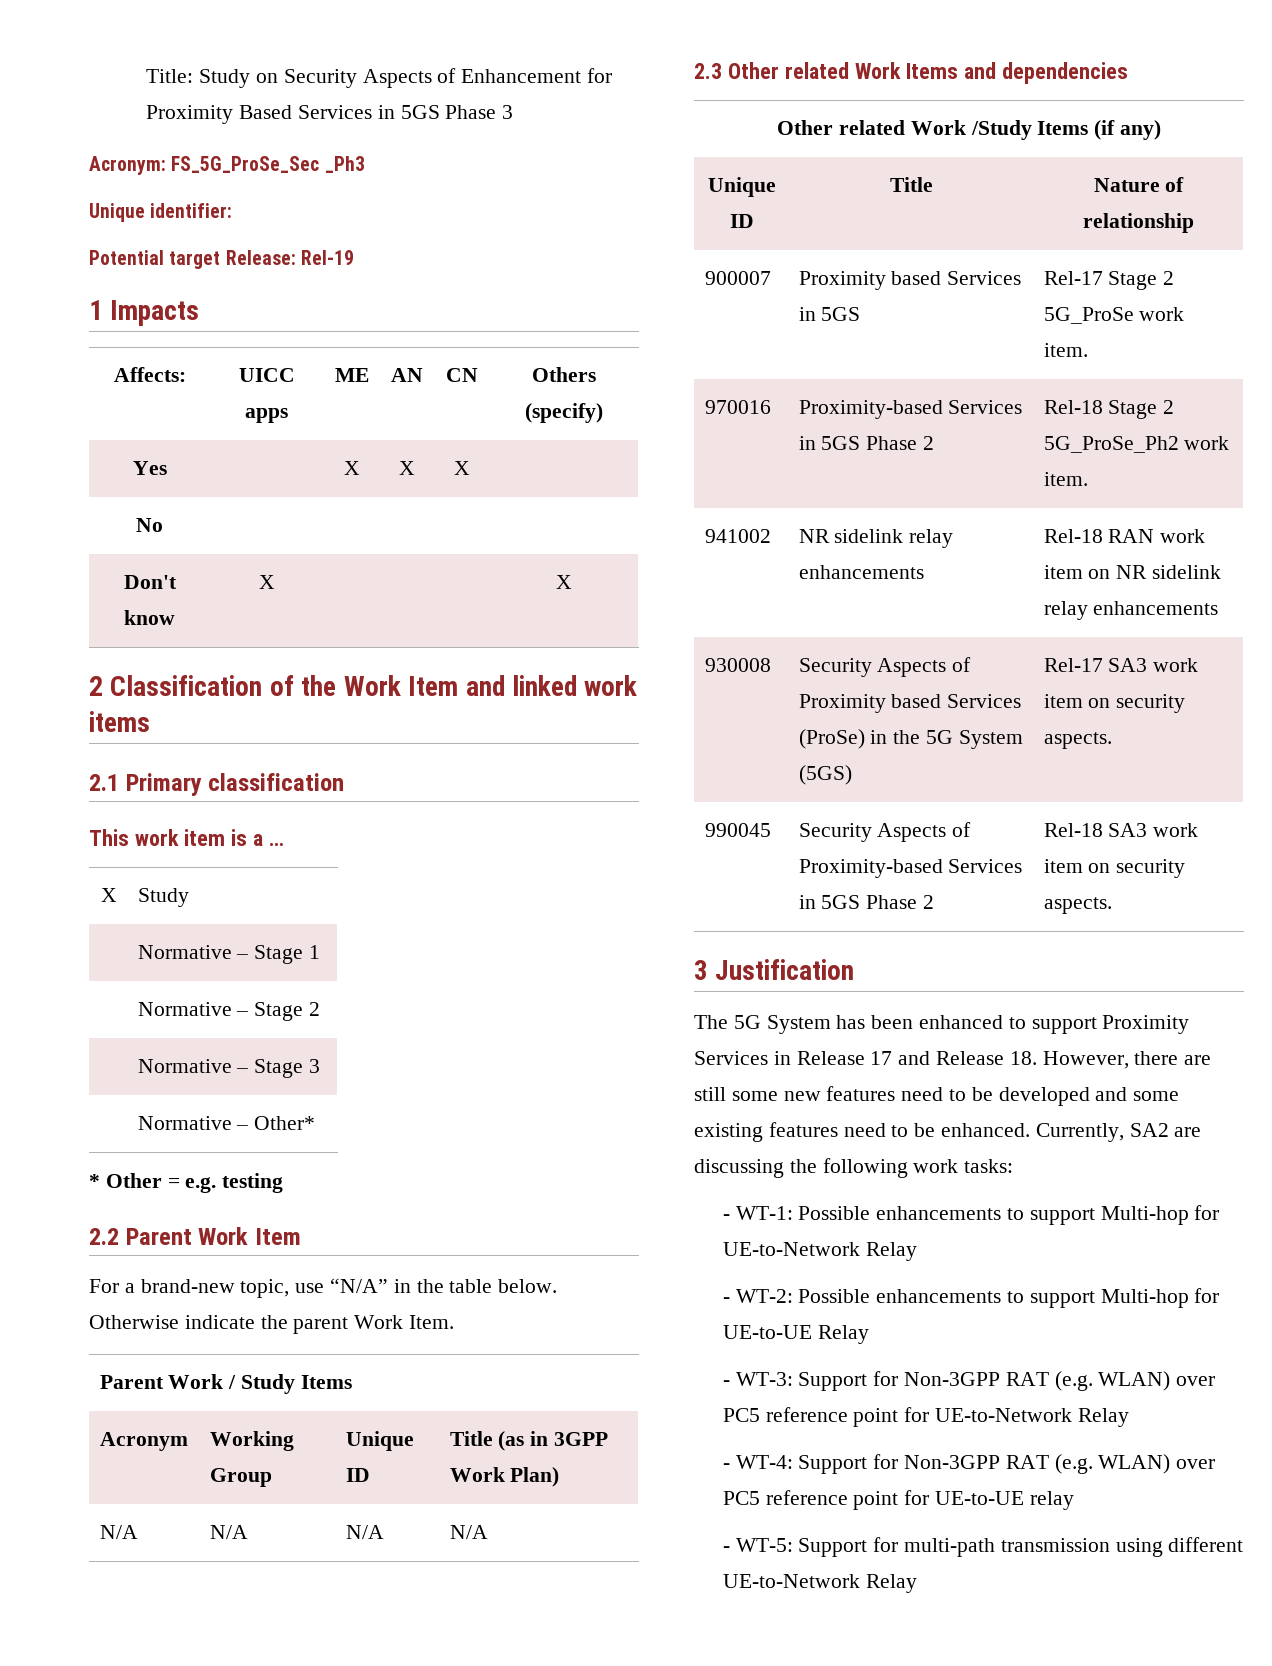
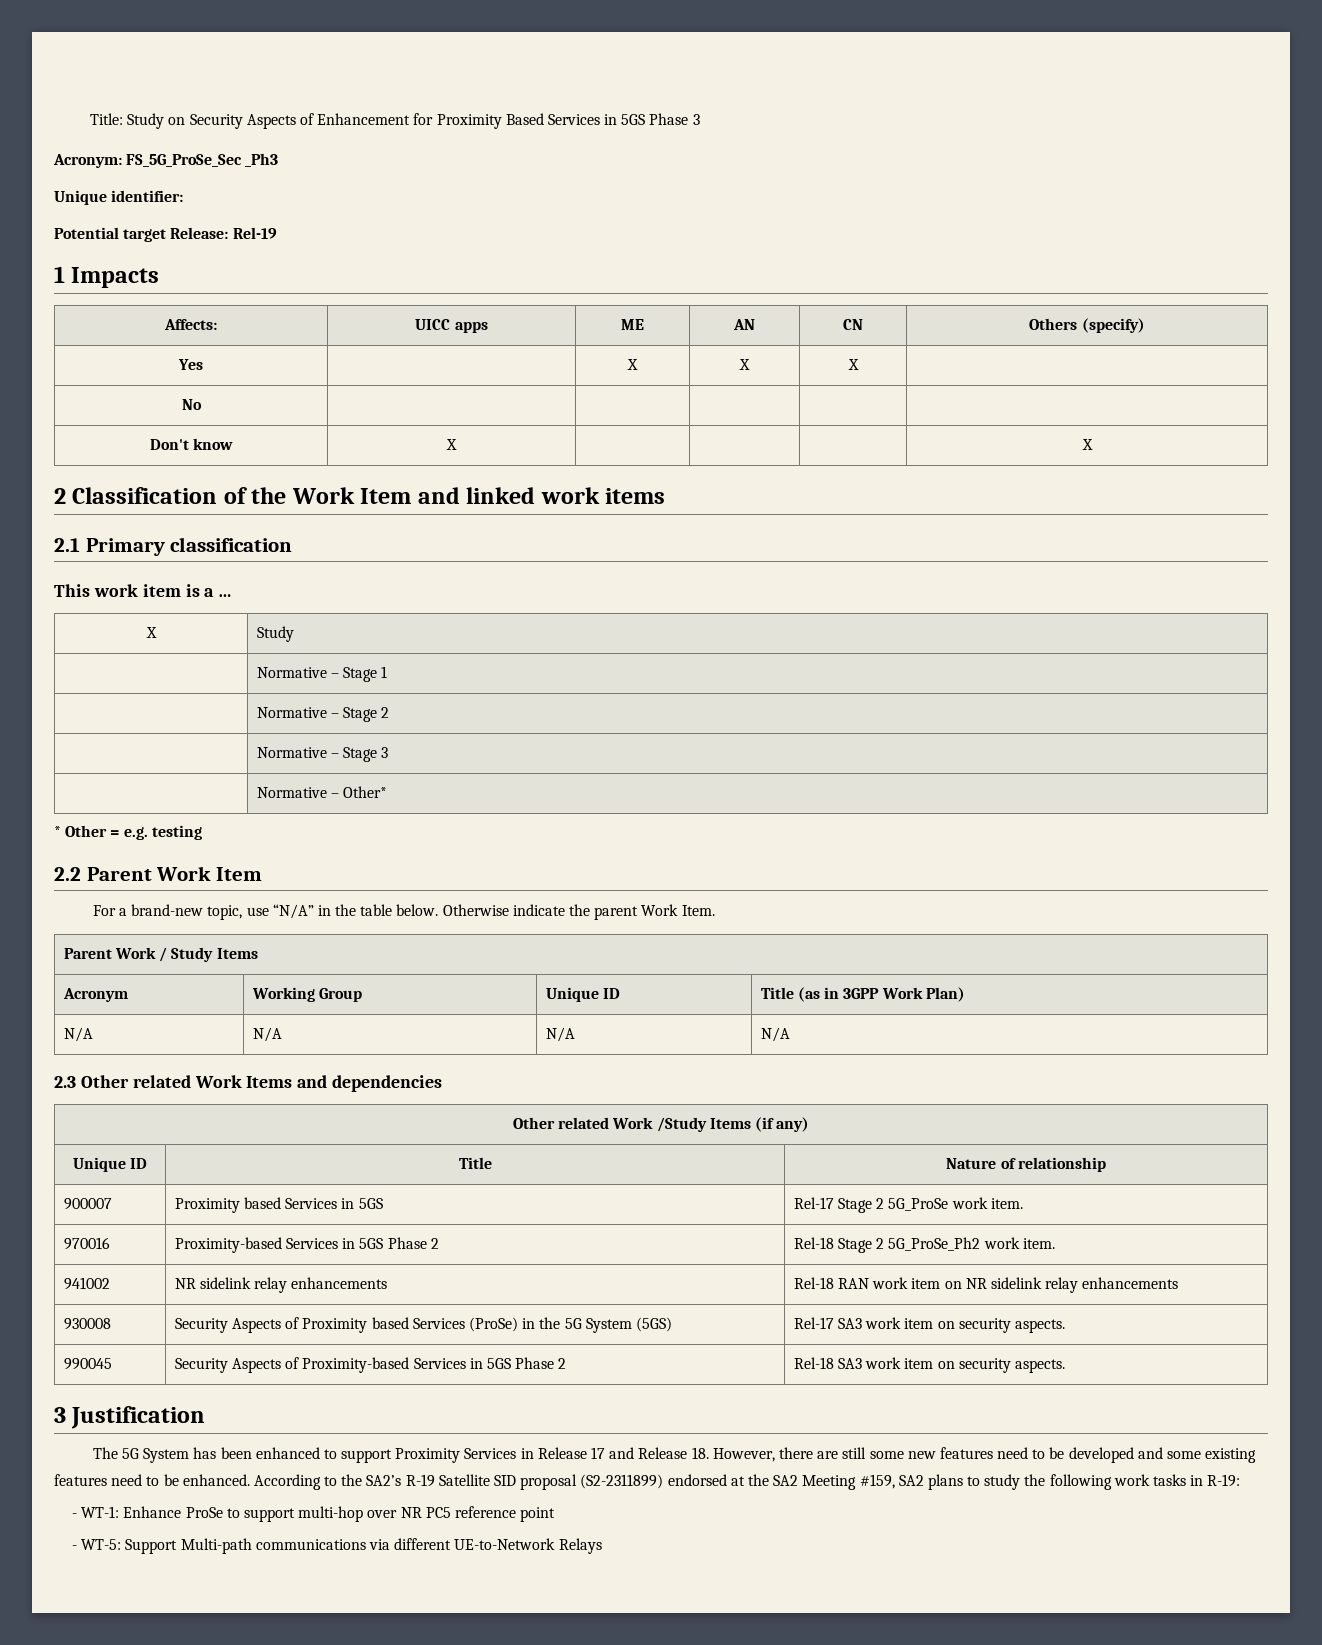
[1035,1123,1202,1142] [694,1158,1014,1178] [722,1205,1220,1225] [722,1242,917,1261] [722,1288,1220,1308] [722,1325,869,1344] [722,1371,1216,1391] [722,1407,1129,1427] [722,1454,1216,1474] [722,1490,1074,1510] Currently, SA2 are discussing the following work tasks: // - WT-1: Possible enhancements to support Multi-hop for UE-to-Network Relay // - WT-2: Possible enhancements to support Multi-hop for UE-to-UE Relay // - WT-3: Support for Non-3GPP RAT (e.g. WLAN) over PC5 reference point for UE-to-Network Relay // - WT-4: Support for Non-3GPP RAT (e.g. WLAN) over PC5 reference point for UE-to-UE relay -> [253,1474,1241,1490] [72,1506,556,1522] According to the SA2’s R-19 Satellite SID proposal (S2-2311899) endorsed at the SA2 Meeting #159, SA2 plans to study the following work tasks in R-19: // - WT-1: Enhance ProSe to support multi-hop over NR PC5 reference point
[873,1537,1163,1557] for multi-path transmission using -> [180,1538,390,1554] Multi-path communications via
[865,1574,917,1593] Relay -> [558,1538,602,1554] Relays

